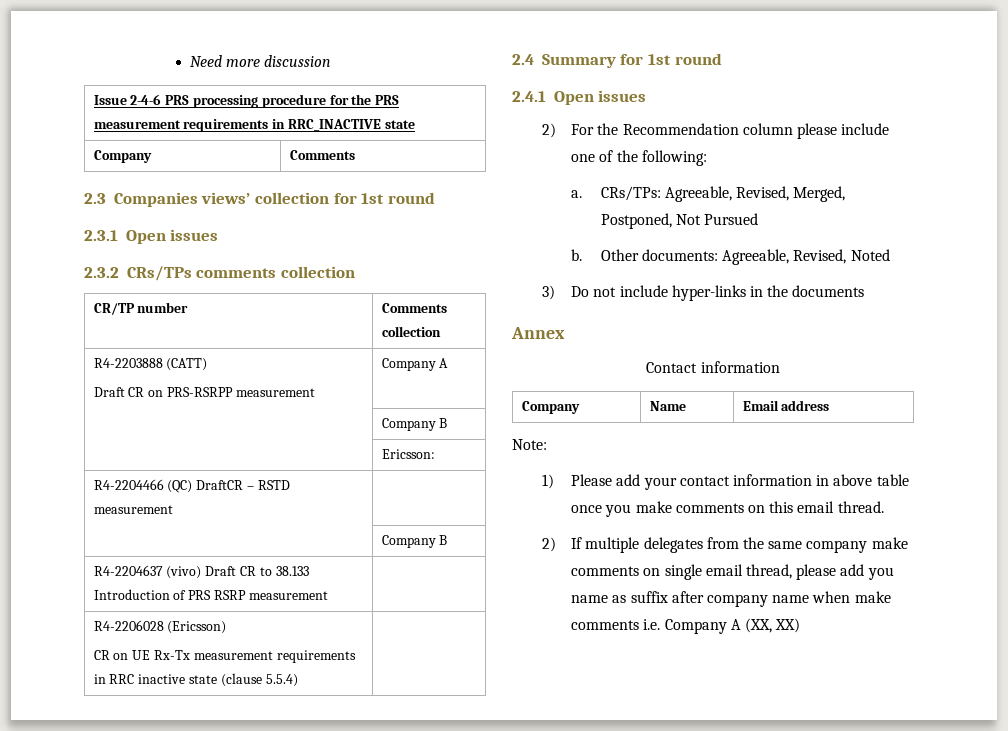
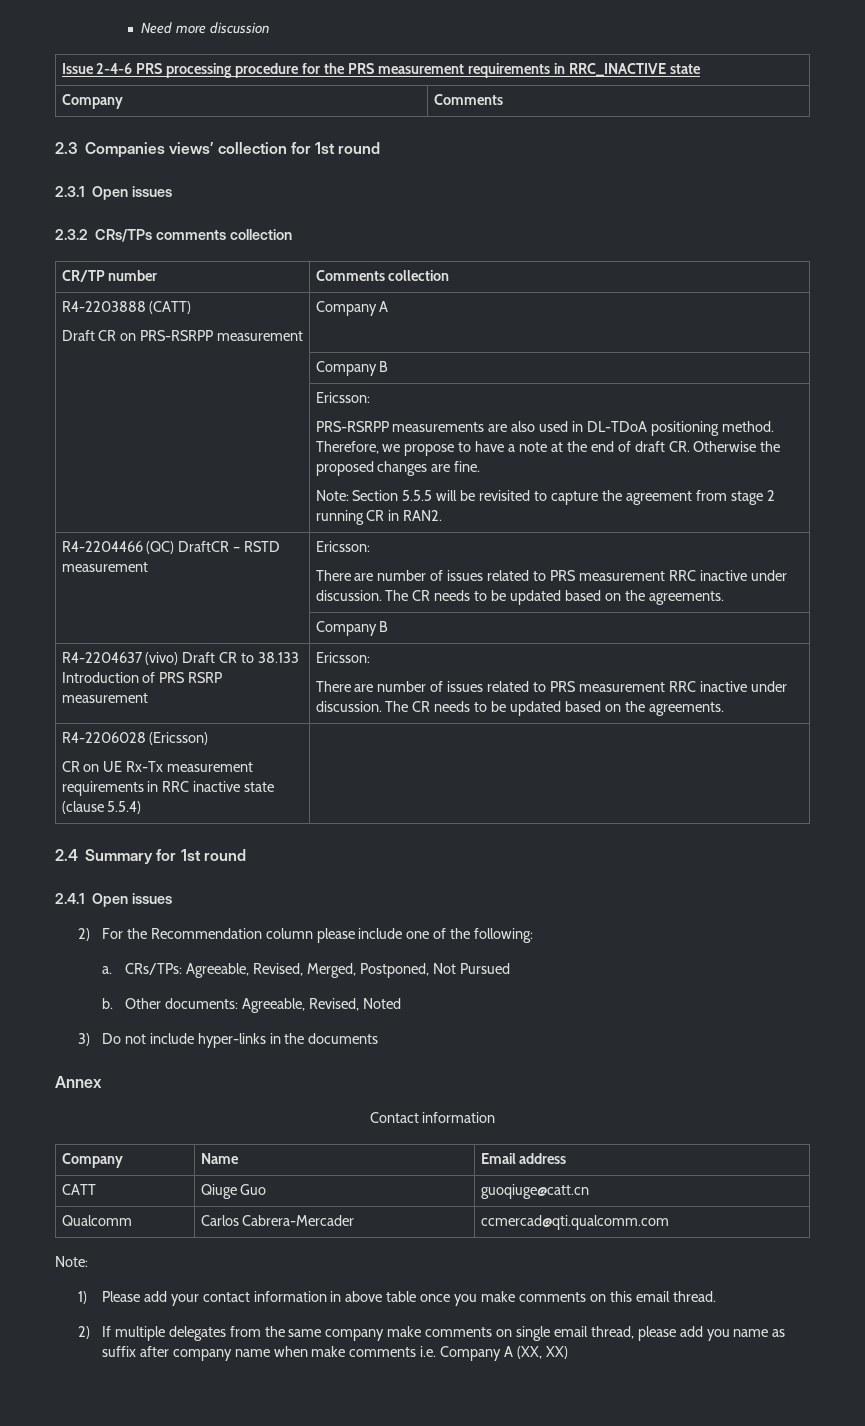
(435, 454) none -> [315,421,774,436] [315,441,781,456] [315,461,481,476] [315,490,775,505] [315,510,443,525] // PRS-RSRPP measurements are also used in DL-TDoA positioning method. Therefore, we propose to have a note at the end of draft CR. Otherwise the proposed changes are fine. // Note: Section 5.5.5 will be revisited to capture the agreement from stage 2 running CR in RAN2.
(173, 509) none -> [315,541,370,552] [315,570,787,581] [315,590,724,605] Ericsson: // There are number of issues related to PRS measurement RRC inactive under discussion. The CR needs to be updated based on the agreements.
(328, 595) none -> [315,652,370,663] [315,681,787,692] [315,701,724,716] Ericsson: // There are number of issues related to PRS measurement RRC inactive under discussion. The CR needs to be updated based on the agreements.
(830, 405) none -> [61,1184,96,1195] [200,1184,267,1199] [480,1184,589,1199] [61,1215,132,1226] [200,1215,355,1226] [480,1215,669,1230] // CATT | Qiuge Guo | guoqiuge@catt.cn // Qualcomm | Carlos Cabrera-Mercader | ccmercad@qti.qualcomm.com

